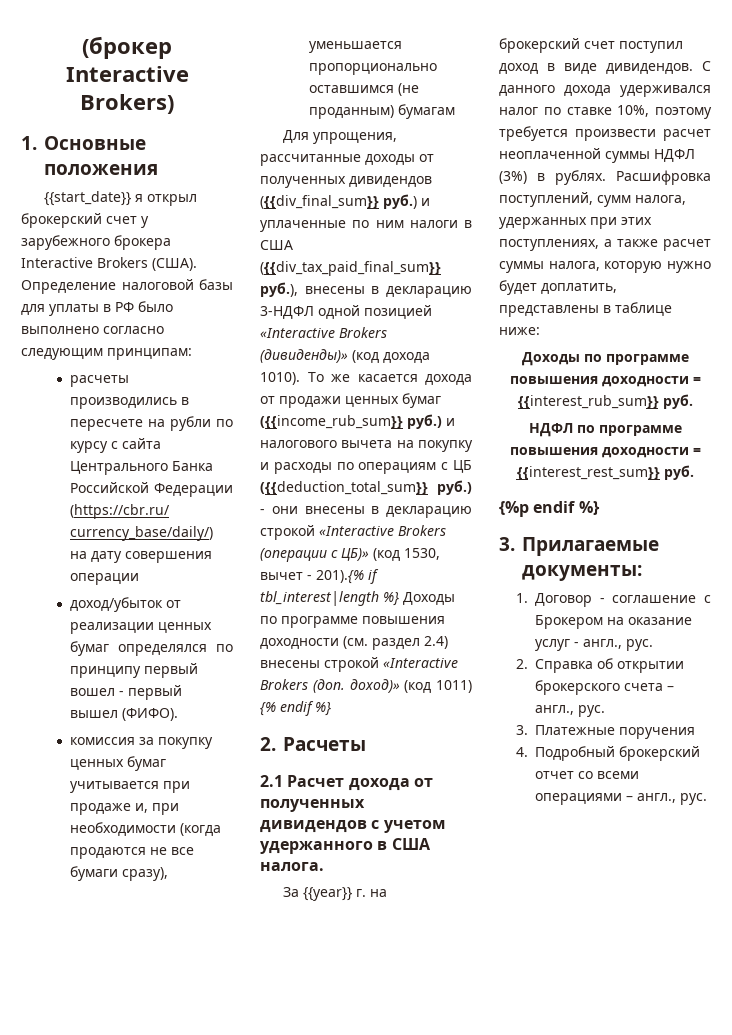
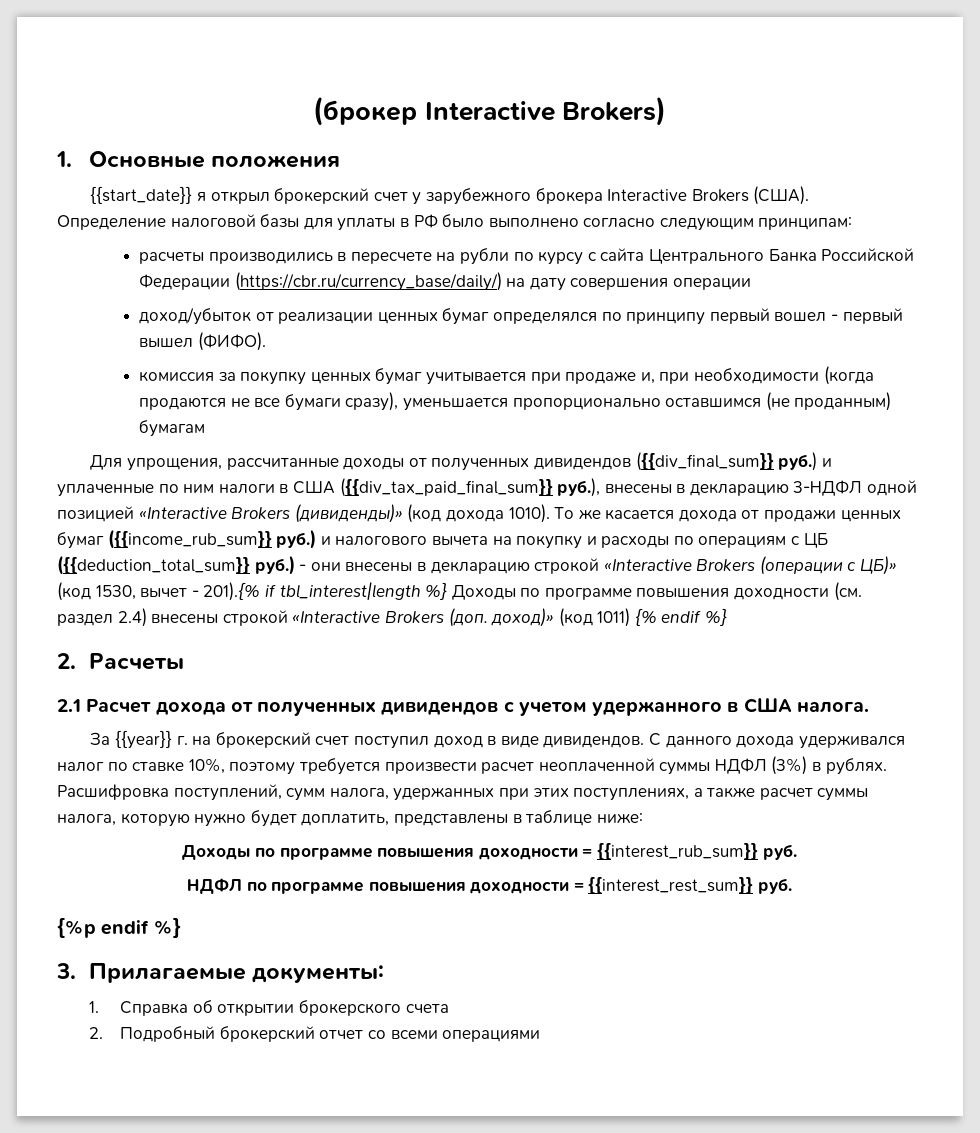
[534,593,711,607] [534,615,692,629] [534,639,653,651] [515,659,528,669] Договор - соглашение с Брокером на оказание услуг - англ., рус. // 2. -> (99, 1007) none
[666,686,674,691] [534,705,605,717] [515,725,695,739] [515,747,528,757] – англ., рус. // 3. Платежные поручения // 4. -> [88,1027,103,1039] // 2.
[625,793,707,805] – англ., рус. -> (541, 1036) none

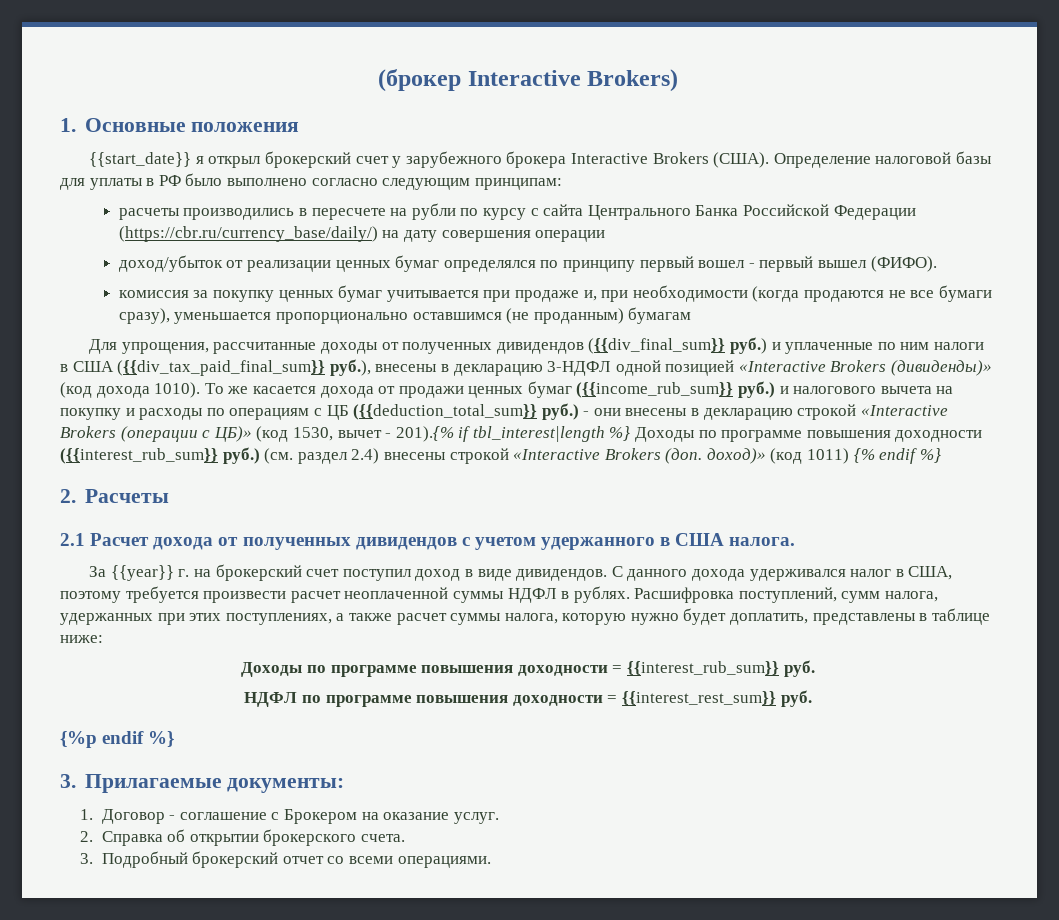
(830, 594) none -> [60,447,260,464] ({{interest_rub_sum}} руб.)
[107,758,225,774] по ставке 10%, -> [895,566,953,580] в США,
[771,756,808,775] (3%) -> (557, 595) none
(99, 1007) none -> [101,809,499,824] [80,831,94,842] Договор - соглашение с Брокером на оказание услуг. // 2.
[405,1004,449,1013] [88,1027,103,1039] счета // 2. -> [360,834,405,842] [80,853,94,864] счета. // 3.
[442,1030,541,1042] операциями -> [397,856,491,868] операциями.

